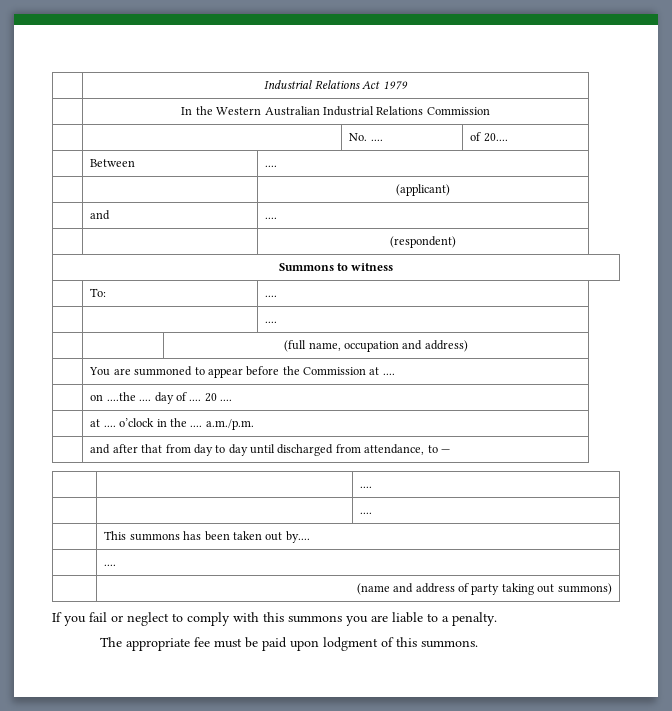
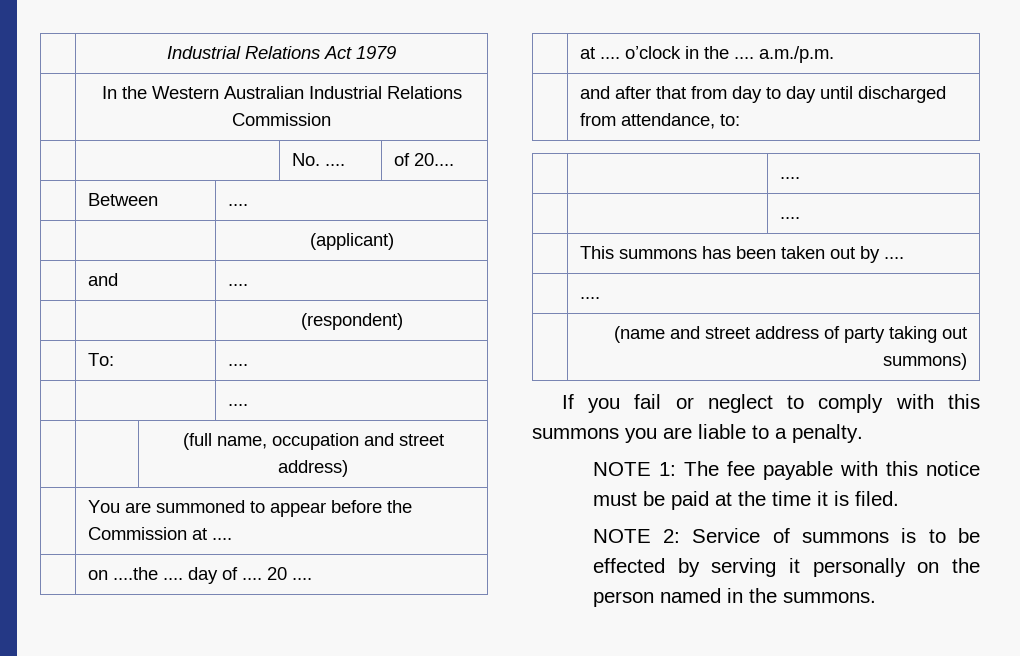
[278,263,394,271] // Summons to witness -> (403, 321) none
(423, 345) none -> [398,434,444,446] street
[427,445,450,453] to — -> [719,114,740,126] to:
[285,531,310,543] by.... -> [859,246,904,263] by ....
(414, 588) none -> [705,327,751,339] street
[100,637,418,651] The appropriate fee must be paid upon lodgment of this -> [592,461,980,480] [592,491,899,510] [592,528,980,543] [592,558,980,577] [592,588,777,607] NOTE 1: The fee payable with this notice must be paid at the time it is filed. // NOTE 2: Service of summons is to be effected by serving it personally on the person named in the

